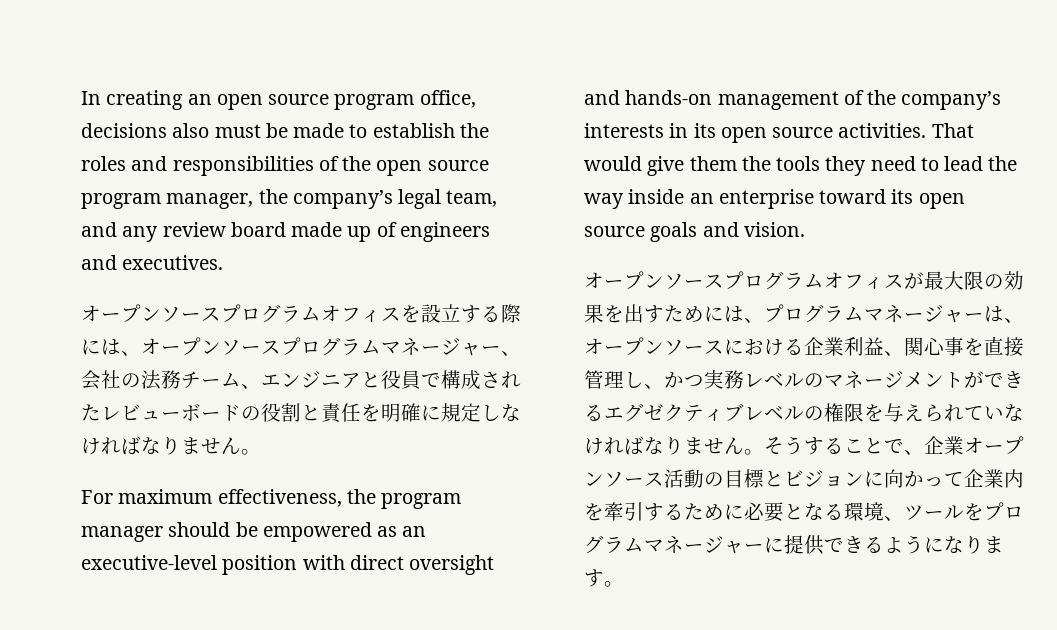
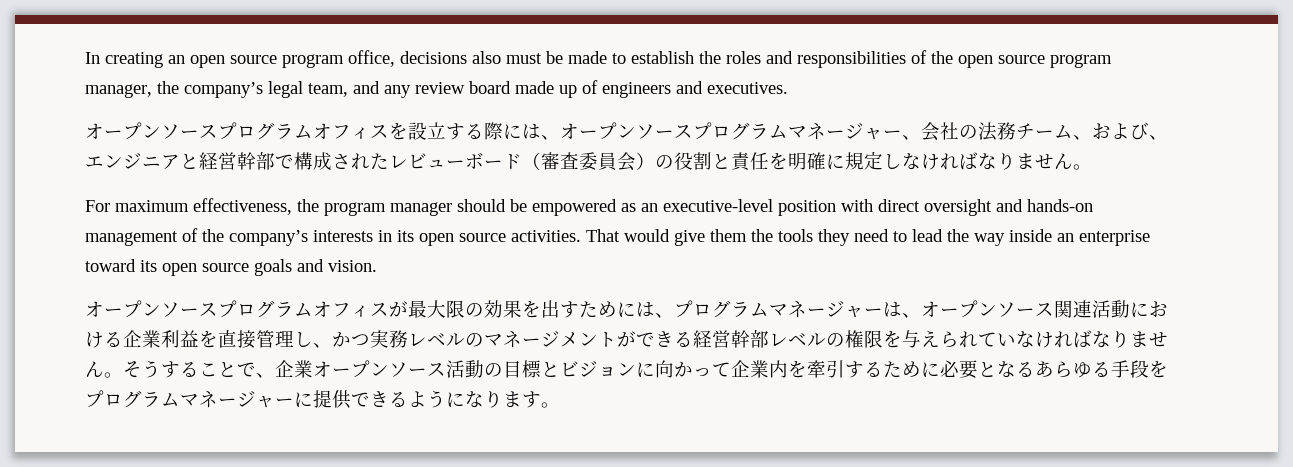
(261, 386) none -> [1092,122,1168,140] および、
[381,370,421,389] 役員 -> [199,152,275,170] 経営幹部
(241, 413) none -> [522,152,655,171] （審査委員会）
(724, 347) none -> [1054,300,1130,318] 関連活動
[884,337,964,356] 、関心事 -> (199, 338) none
[604,403,744,422] エグゼクティブ -> [693,330,769,348] 経営幹部
[844,502,964,521] 環境、ツール -> [1035,360,1149,378] あらゆる手段

